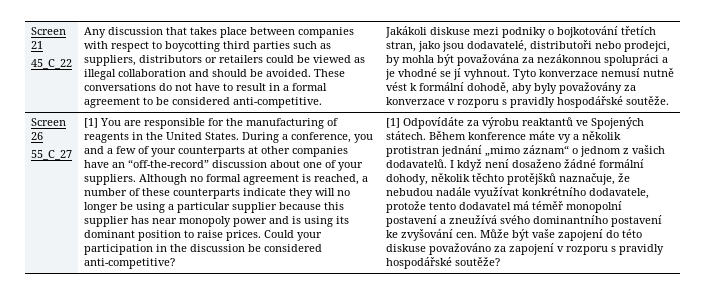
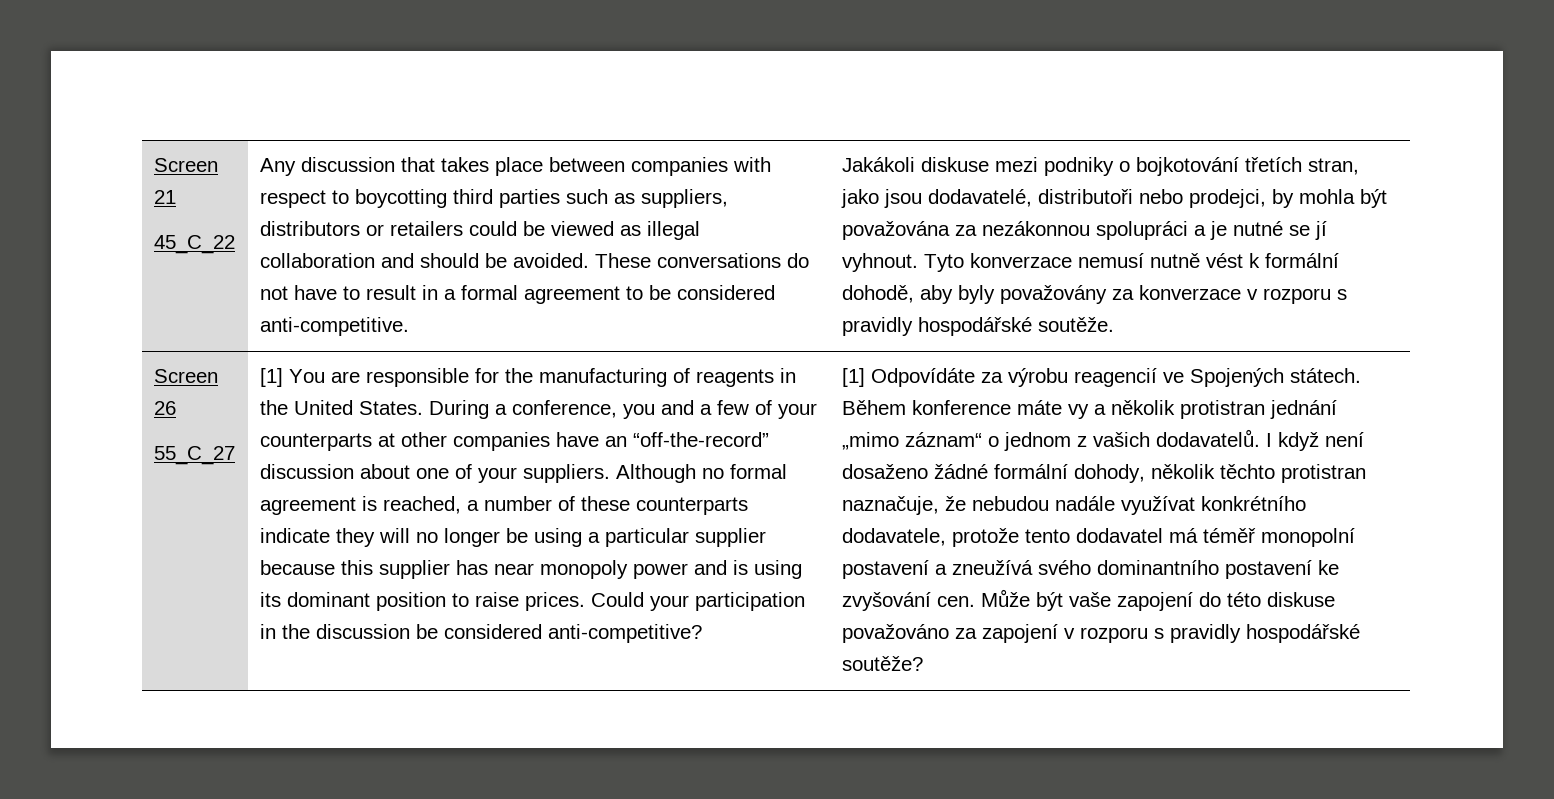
[397,68,437,77] vhodné -> [1233,221,1284,236] nutné
[521,117,573,126] reaktantů -> [1074,368,1158,387] reagencií
[506,173,556,185] protějšků -> [1281,464,1367,483] protistran

